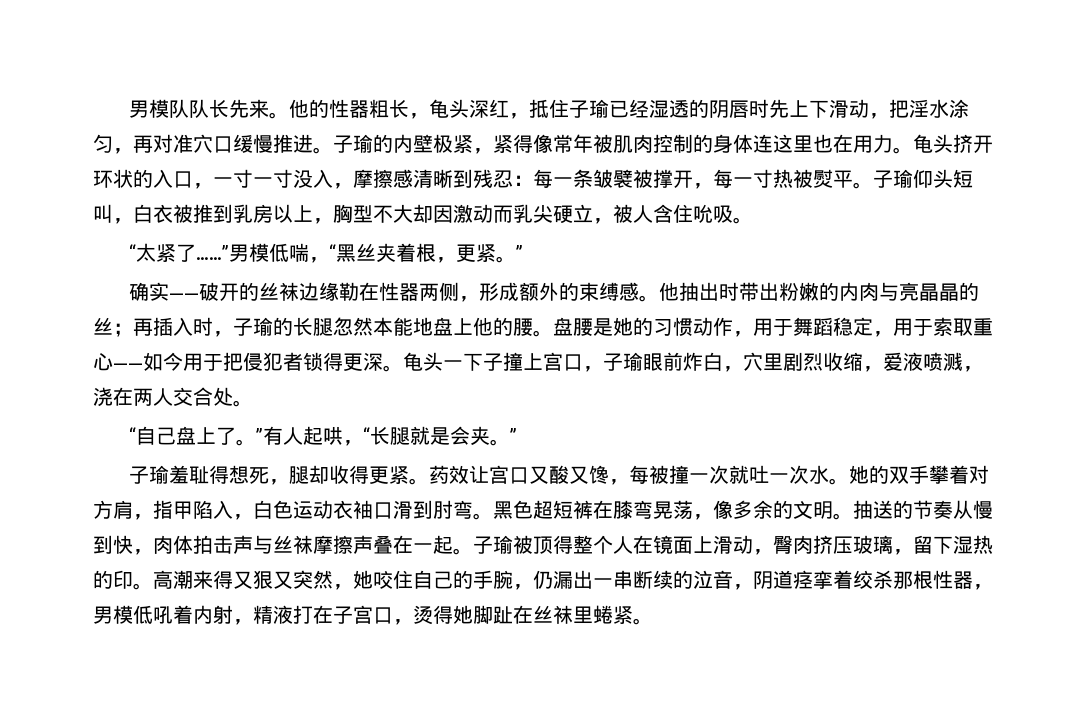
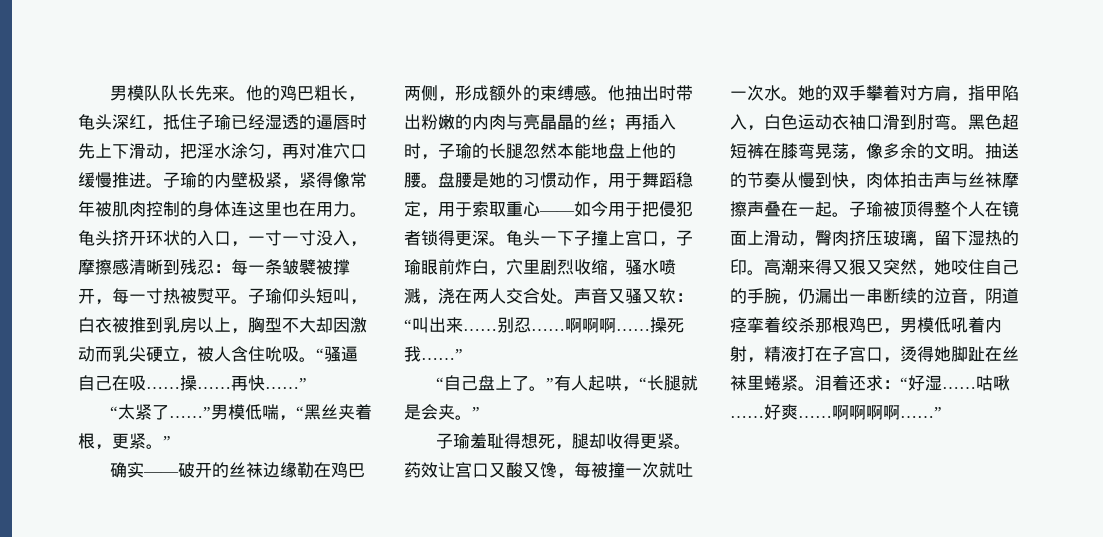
[328,99,369,118] 性器 -> [279,85,314,101] 鸡巴
[708,100,729,118] 阴 -> [316,114,333,130] 逼
(753, 220) none -> [316,346,358,362] [78,375,307,391] “骚逼自己在吸……操……再快……”
[378,282,419,301] 性器 -> [330,462,365,478] 鸡巴
[883,352,923,371] 爱液 -> [625,259,659,275] 骚水
(253, 403) none -> [574,288,693,304] [404,317,684,333] [404,346,463,362] 声音又骚又软：“叫出来……别忍……啊啊啊……操死我……”
[933,570,973,589] 性器 -> [849,317,883,333] 鸡巴
(653, 621) none -> [815,375,1010,391] [730,404,942,420] 泪着还求：“好湿……咕啾……好爽……啊啊啊啊……”

